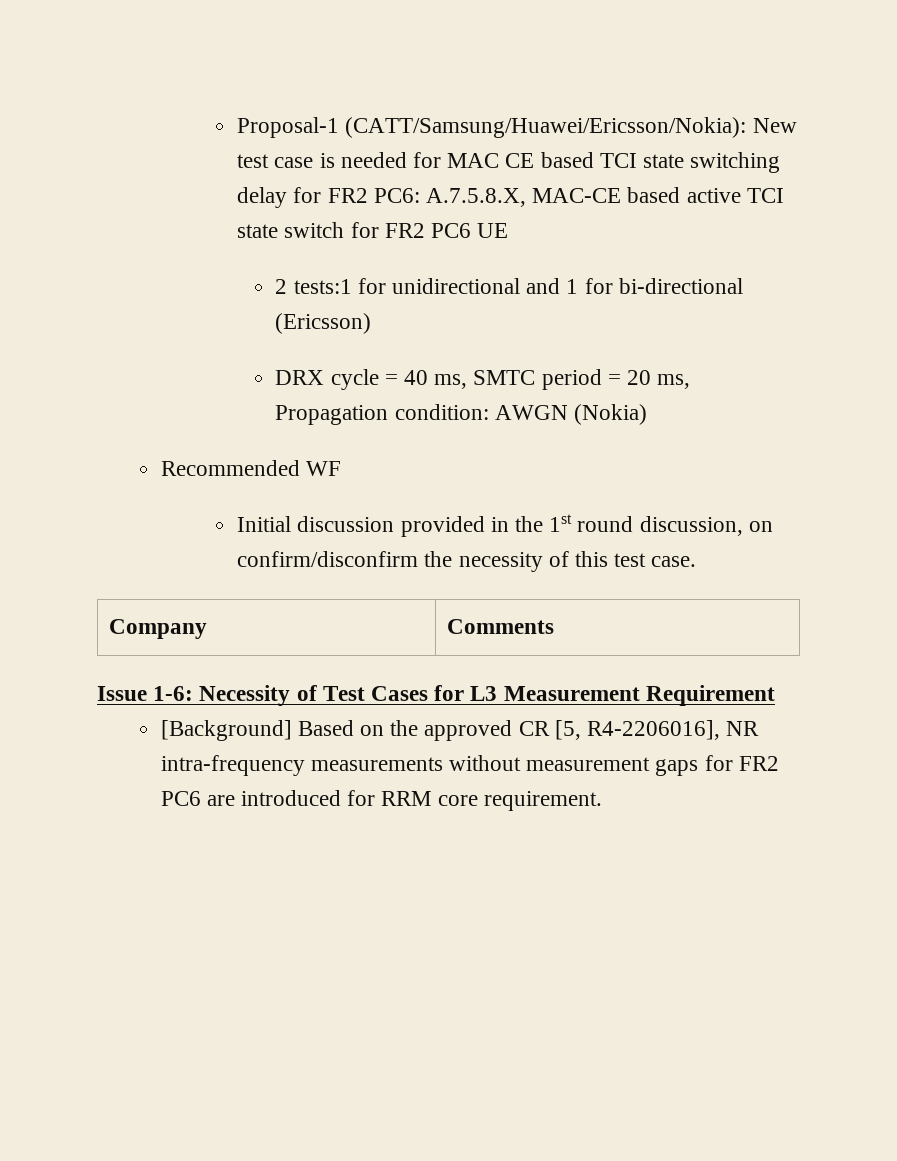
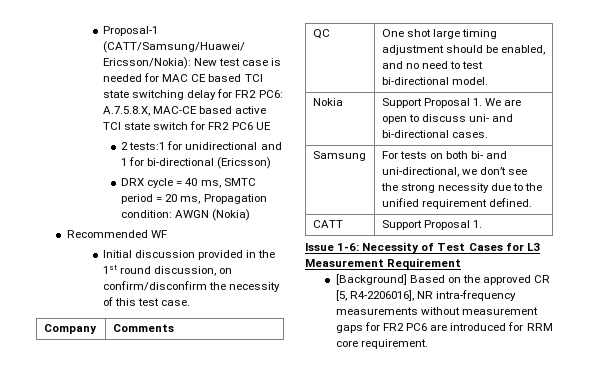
(555, 626) none -> [312,29,330,39] [381,29,498,39] [381,45,546,55] [381,61,484,69] [381,77,488,85] [312,98,343,106] [381,98,522,108] [381,114,514,124] [381,130,488,138] [312,151,366,161] [381,151,508,159] [381,167,528,177] [380,183,543,193] [381,198,533,209] [312,220,343,228] [381,220,483,230] // QC | One shot large timing adjustment should be enabled, and no need to test bi-directional model. // Nokia | Support Proposal 1. We are open to discuss uni- and bi-directional cases. // Samsung | For tests on both bi- and uni-directional, we don’t see the strong necessity due to the unified requirement defined. // CATT | Support Proposal 1.

